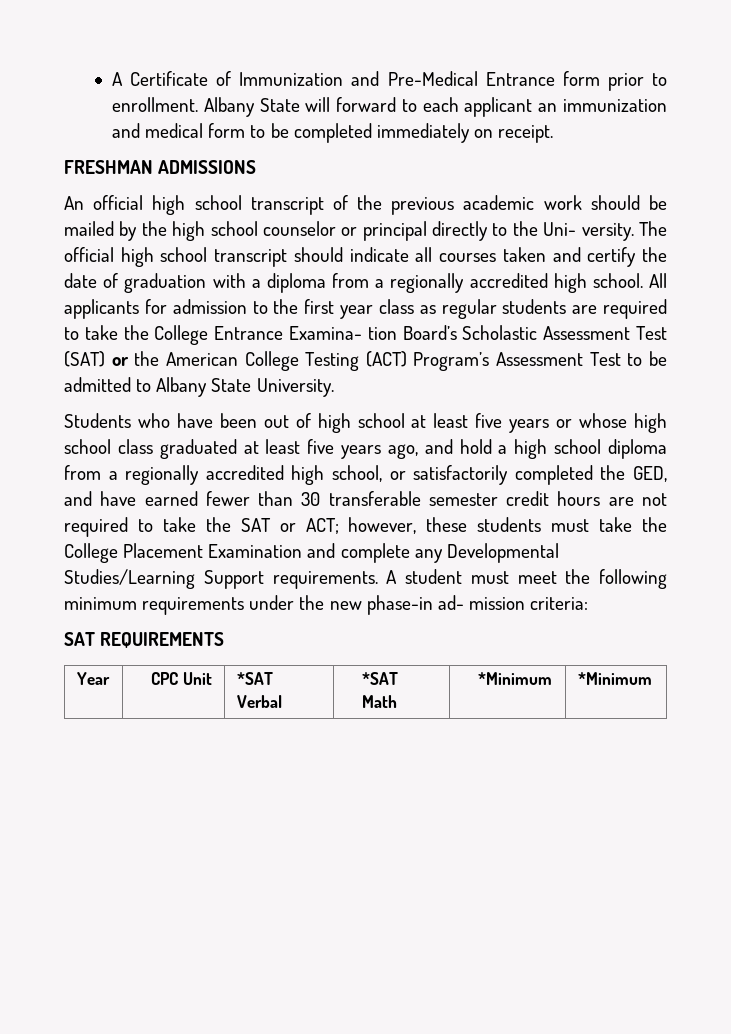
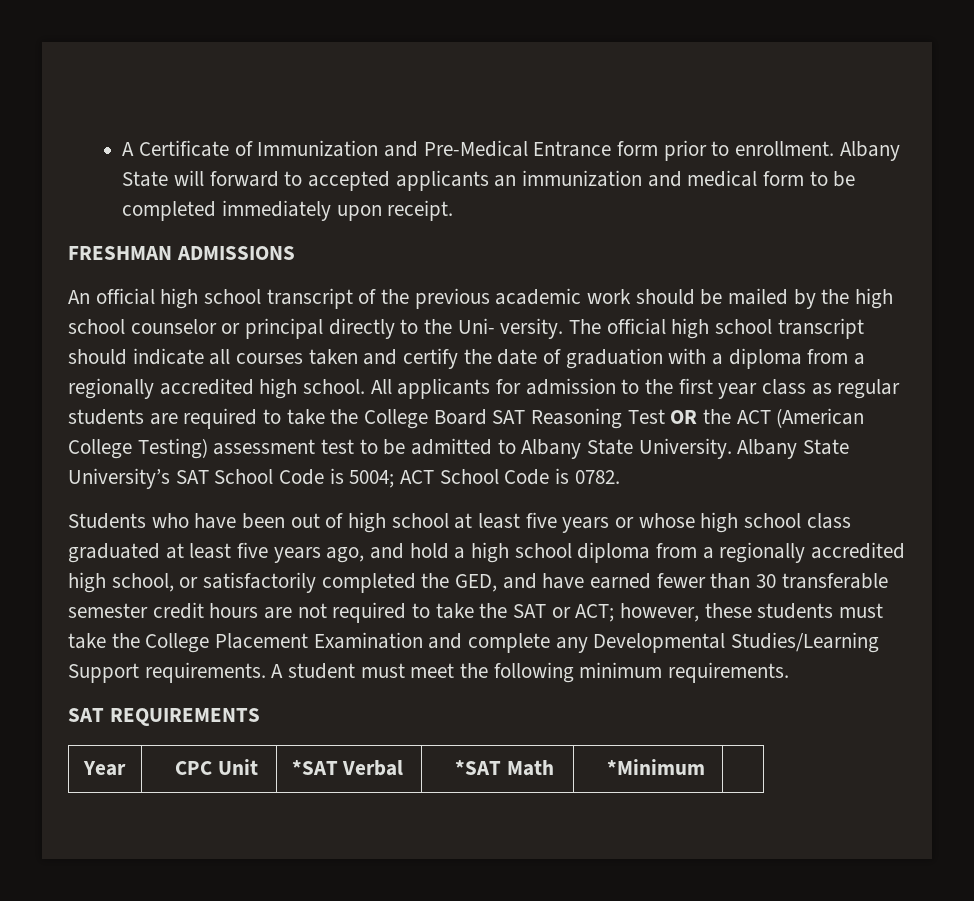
[422,97,533,117] each applicant -> [308,170,489,191] accepted applicants
[473,129,493,138] on -> [336,205,382,221] upon
[214,325,667,340] [64,351,621,371] Entrance Examina- tion Board’s Scholastic Assessment Test (SAT) or the American College Testing (ACT) Program’s Assessment Test -> [433,408,865,429] [68,438,355,459] Board SAT Reasoning Test OR the ACT (American College Testing) assessment test
(334, 387) none -> [737,439,850,459] [68,468,620,489] Albany State University’s SAT School Code is 5004; ACT School Code is 0782.
[142,595,589,615] requirements under the new phase-in ad- mission criteria: -> [668,662,790,683] requirements.
[577,672,652,685] *Minimum -> (706, 767) none

